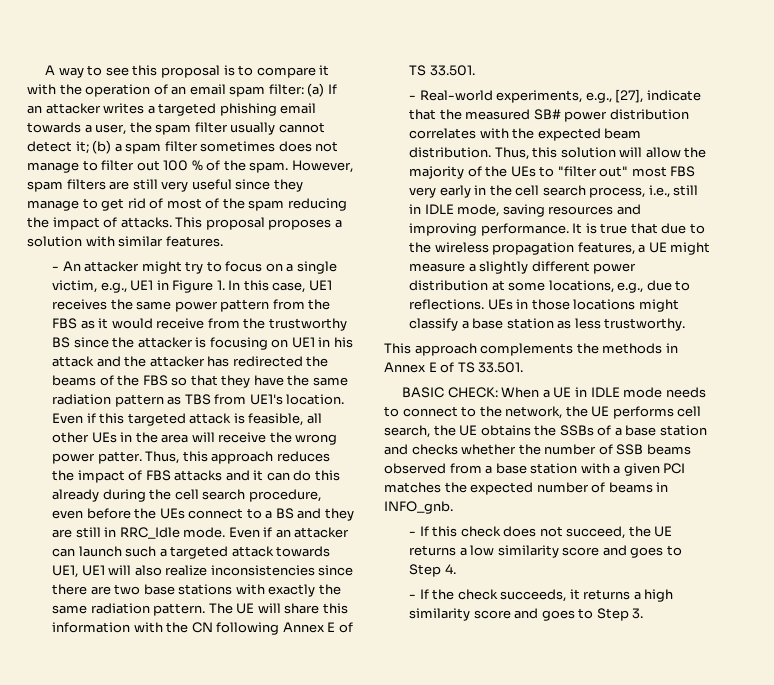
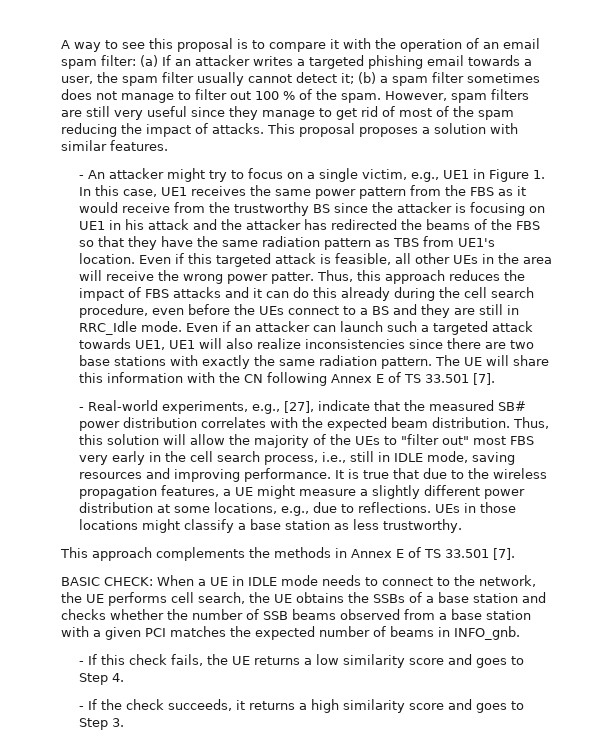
[429,65,475,76] 33.501. -> [424,373,495,385] 33.501 [7].
[478,362,524,373] 33.501. -> [445,548,515,560] 33.501 [7].
[503,526,626,539] does not succeed, -> [170,654,203,666] fails,

